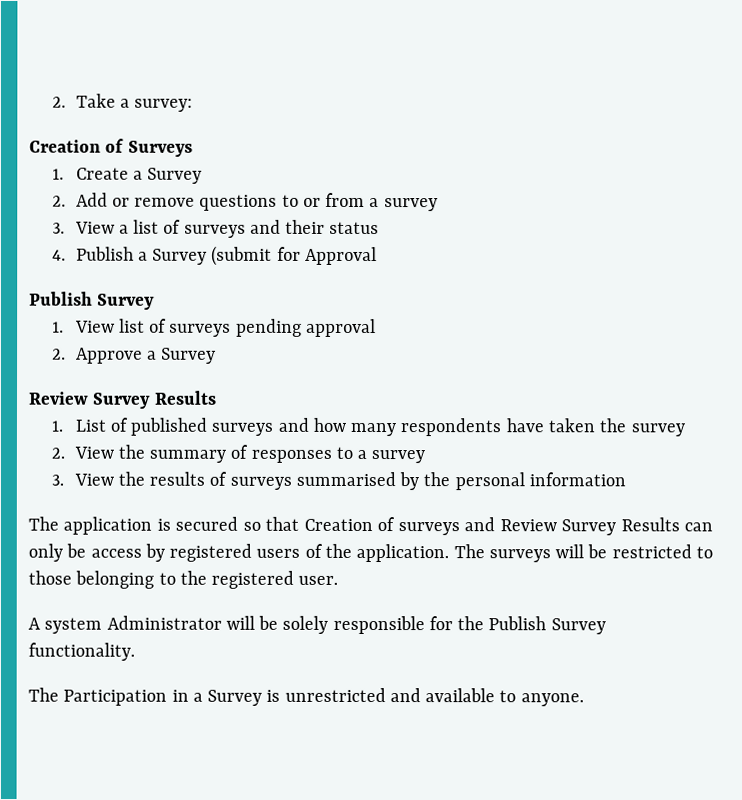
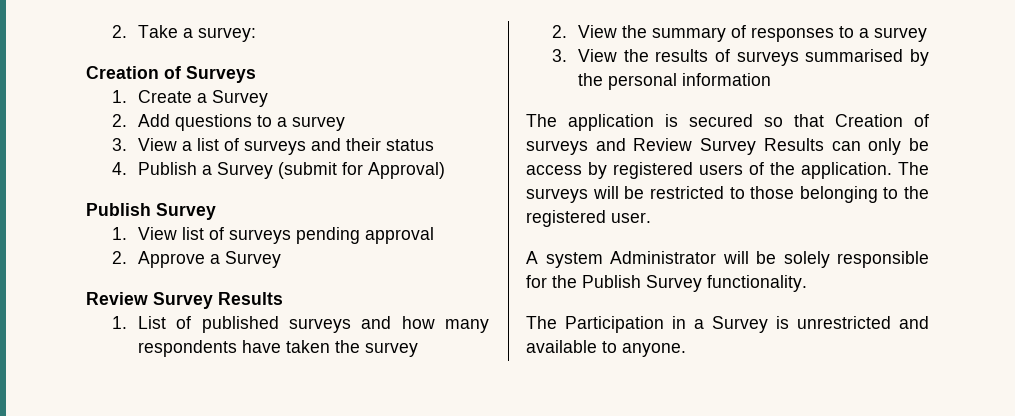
[111,192,366,211] or remove questions to or from -> [174,114,272,131] questions to
[304,246,377,266] Approval -> [367,162,445,179] Approval)

